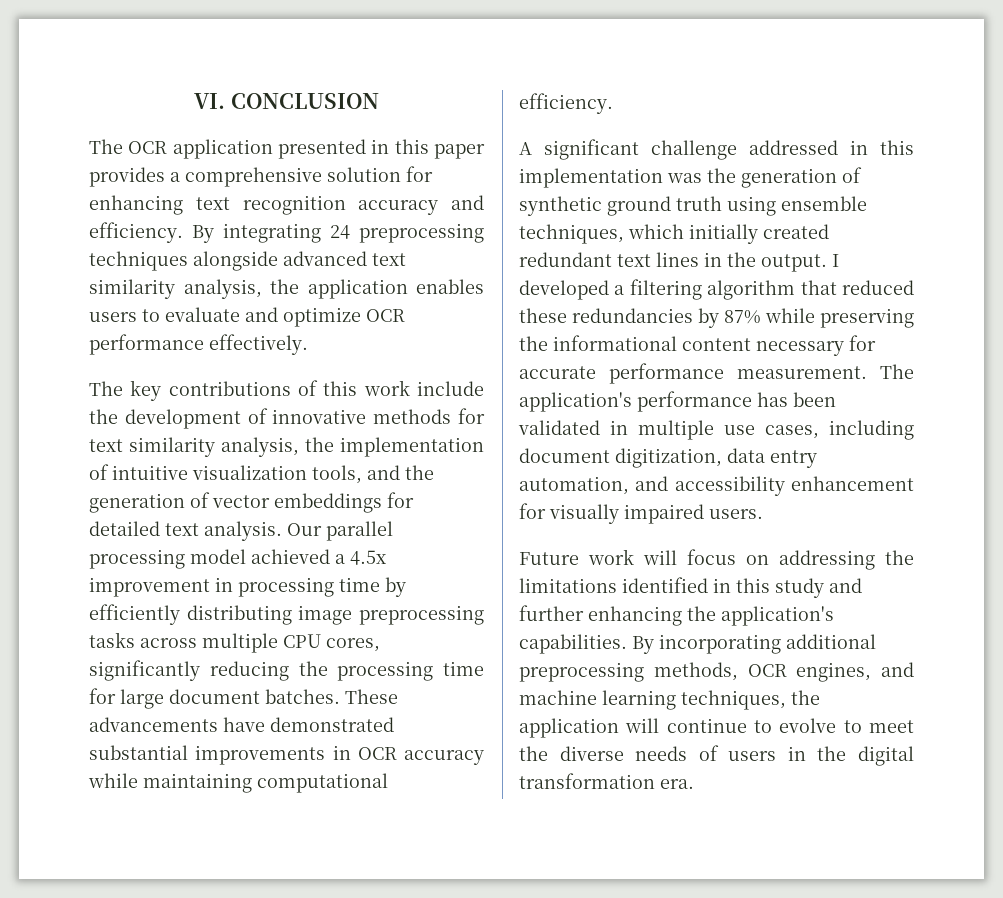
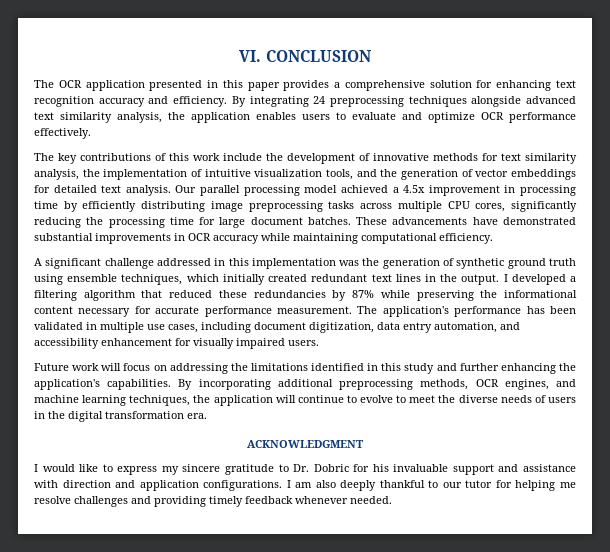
(694, 784) none -> [247,440,364,448] [34,464,576,475] [34,480,577,491] [34,496,392,507] // ACKNOWLEDGMENT // I would like to express my sincere gratitude to Dr. Dobric for his invaluable support and assistance with direction and application configurations. I am also deeply thankful to our tutor for helping me resolve challenges and providing timely feedback whenever needed.

